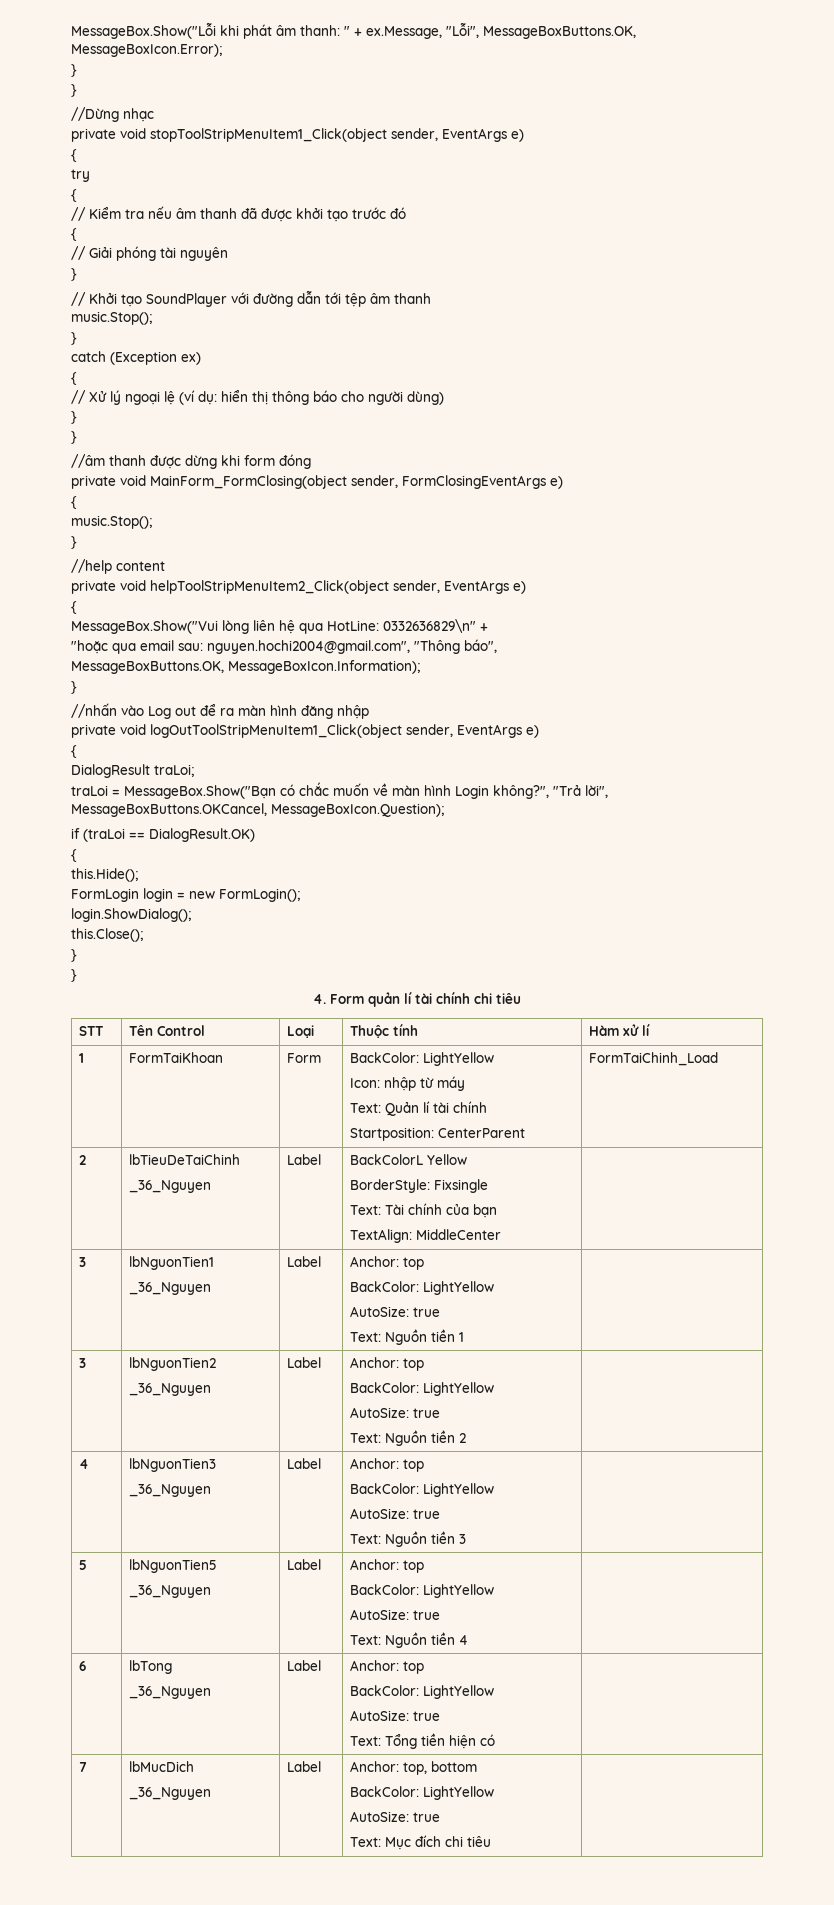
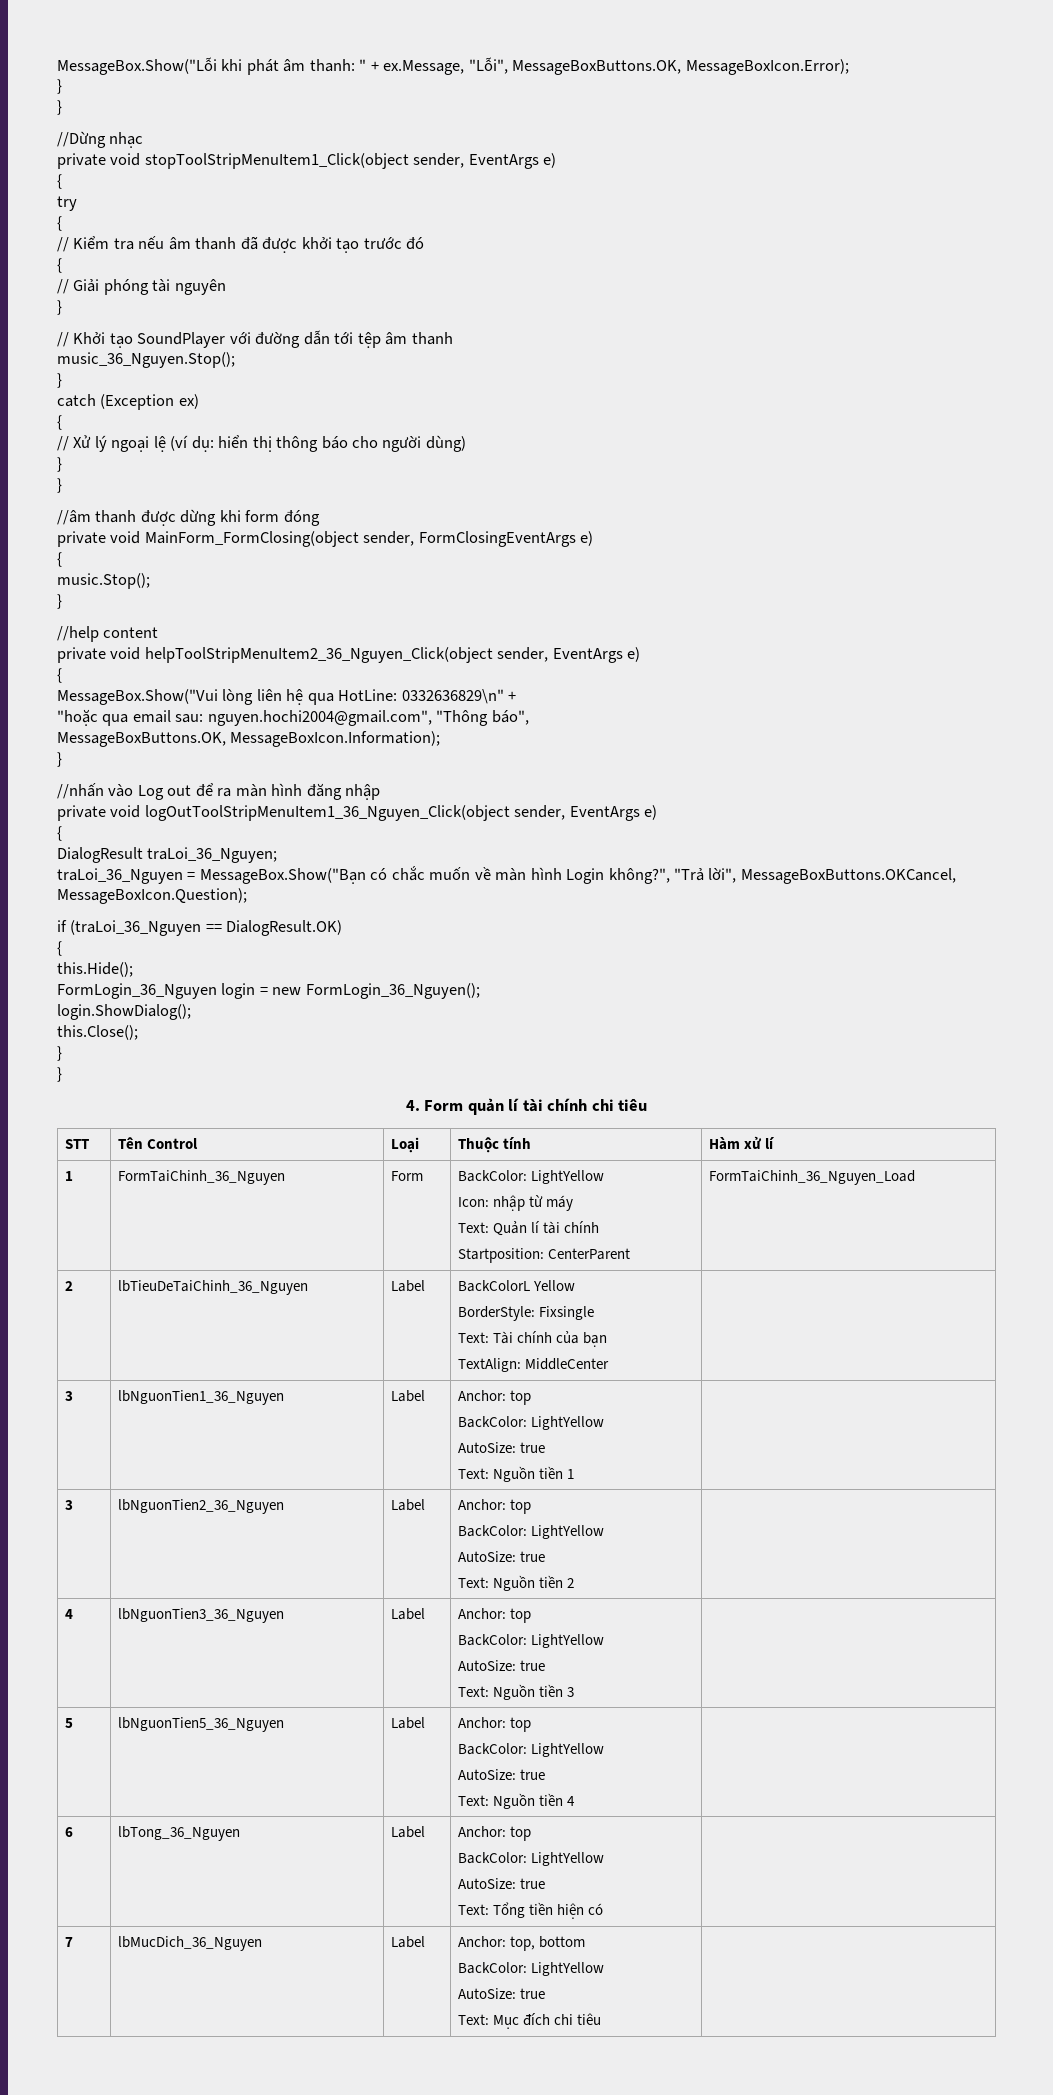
[71,311,152,325] music.Stop(); -> [57,352,235,368] music_36_Nguyen.Stop();
[150,580,389,594] helpToolStripMenuItem2_Click(object -> [144,647,493,663] helpToolStripMenuItem2_36_Nguyen_Click(object
[150,724,402,738] logOutToolStripMenuItem1_Click(object -> [144,805,510,821] logOutToolStripMenuItem1_36_Nguyen_Click(object
[154,764,194,777] [71,785,108,796] traLoi; // traLoi -> [147,847,278,863] [57,868,183,884] traLoi_36_Nguyen; // traLoi_36_Nguyen
[83,828,125,842] (traLoi -> [70,920,202,936] (traLoi_36_Nguyen
[71,888,139,902] FormLogin -> [57,983,217,999] FormLogin_36_Nguyen
[219,888,300,902] FormLogin(); -> [305,983,480,999] FormLogin_36_Nguyen();
[128,1052,223,1063] FormTaiKhoan -> [117,1170,285,1185] FormTaiChinh_36_Nguyen
[588,1052,718,1066] [78,1155,86,1165] [128,1154,240,1165] [128,1180,211,1193] FormTaiChinh_Load // 2 | lbTieuDeTaiChinh // _36_Nguyen -> [708,1170,915,1185] [64,1281,73,1291] [117,1280,308,1295] FormTaiChinh_36_Nguyen_Load // 2 | lbTieuDeTaiChinh_36_Nguyen
[128,1256,214,1270] [128,1282,211,1295] lbNguonTien1 // _36_Nguyen -> [117,1390,284,1405] lbNguonTien1_36_Nguyen
[128,1357,216,1371] [128,1383,211,1396] lbNguonTien2 // _36_Nguyen -> [117,1499,284,1514] lbNguonTien2_36_Nguyen
[128,1458,216,1472] [128,1484,211,1497] lbNguonTien3 // _36_Nguyen -> [117,1608,284,1623] lbNguonTien3_36_Nguyen
[128,1559,217,1573] [128,1585,211,1598] lbNguonTien5 // _36_Nguyen -> [117,1717,284,1732] lbNguonTien5_36_Nguyen
[128,1660,172,1674] [128,1686,211,1699] lbTong // _36_Nguyen -> [117,1826,240,1841] lbTong_36_Nguyen
[128,1761,194,1772] [128,1787,211,1800] lbMucDich // _36_Nguyen -> [117,1936,262,1951] lbMucDich_36_Nguyen

